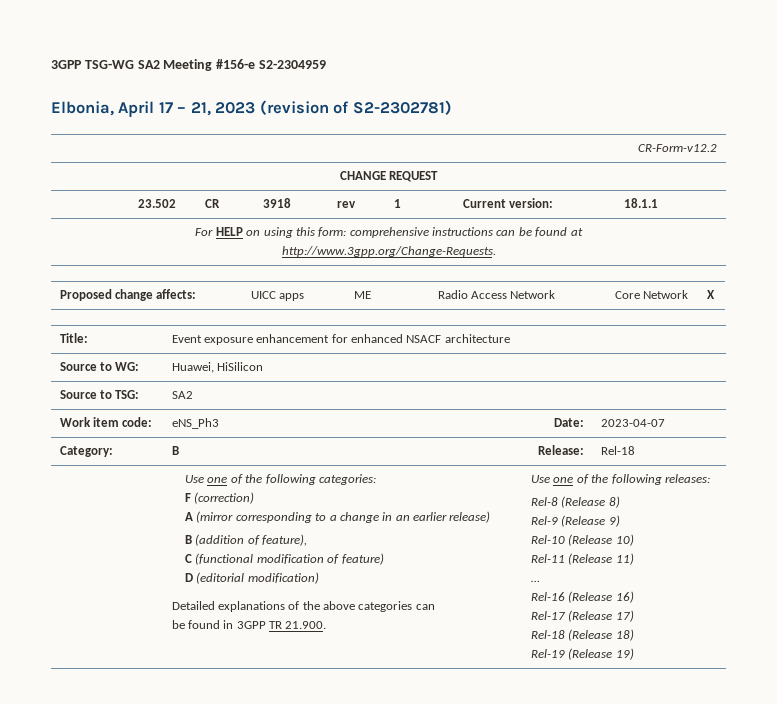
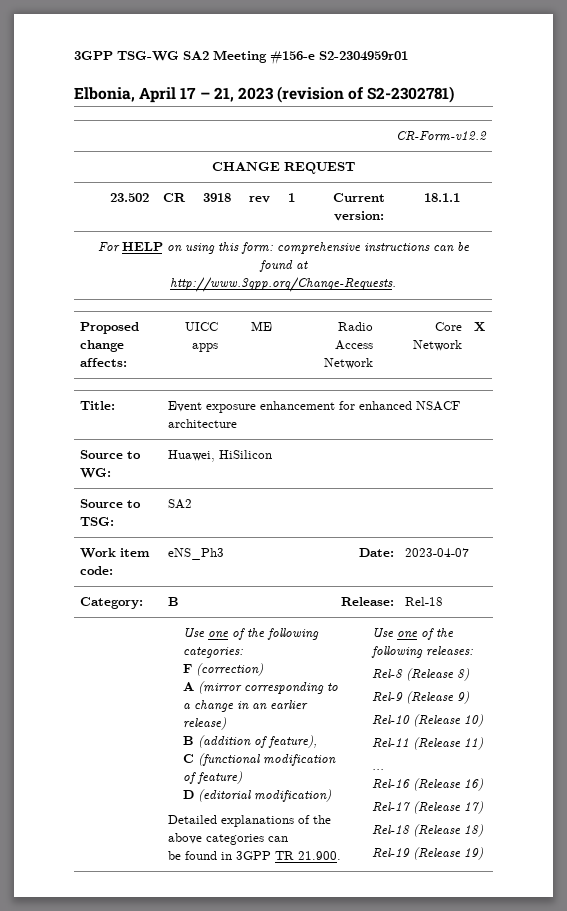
[258,60,326,69] S2-2304959 -> [319,51,408,61] S2-2304959r01

